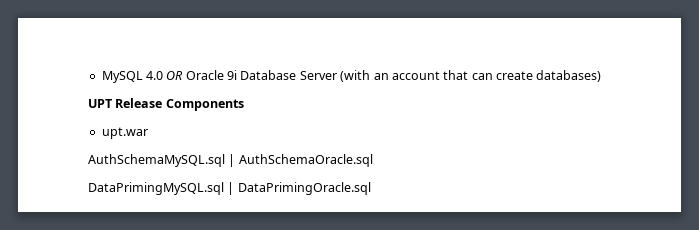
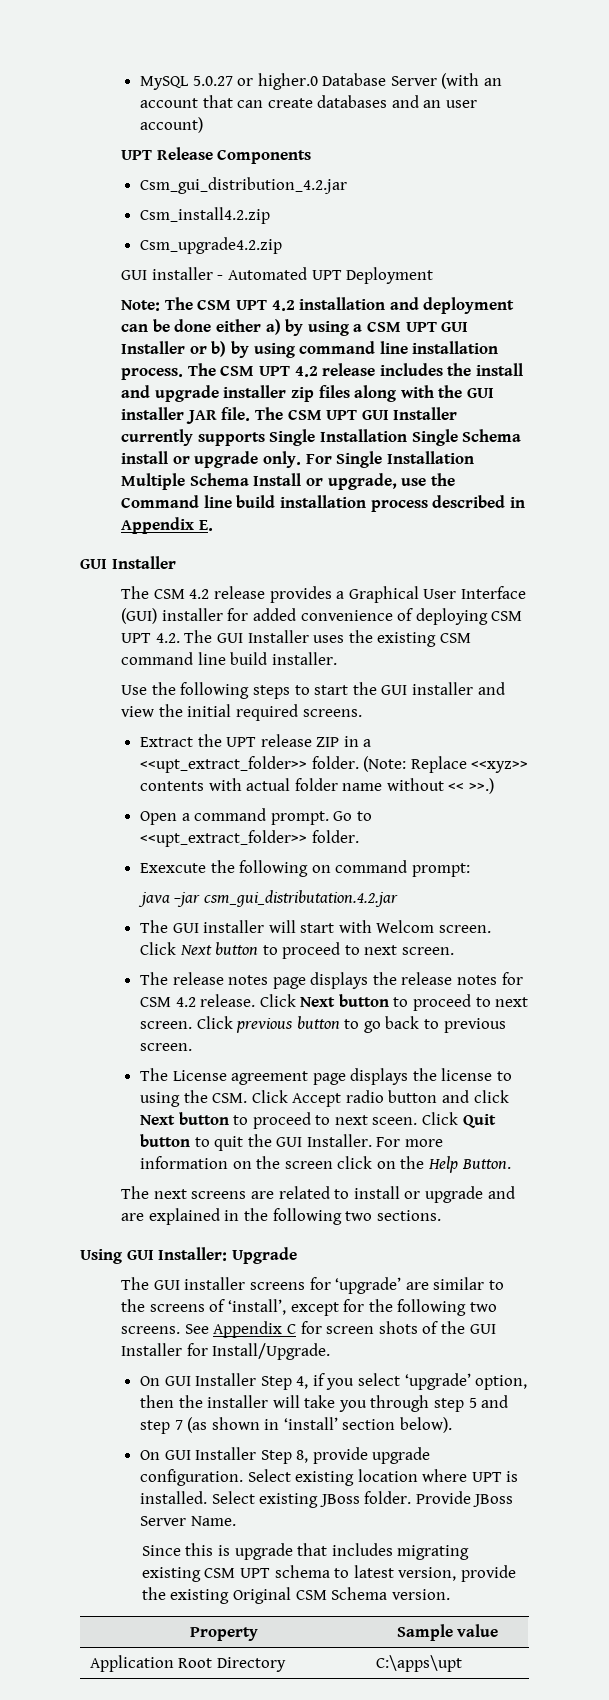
[145,70,238,80] 4.0 OR Oracle 9i -> [192,73,318,90] 5.0.27 or higher.0
[536,70,602,82] [87,98,244,111] [101,127,148,139] [87,154,373,167] [87,182,371,195] databases) // UPT Release Components // upt.war // AuthSchemaMySQL.sql | AuthSchemaOracle.sql // DataPrimingMySQL.sql | DataPrimingOracle.sql -> [317,95,478,108] [139,117,203,133] [121,147,312,164] [139,177,347,194] [139,207,270,224] [139,237,282,254] [121,267,434,284] [121,297,515,314] [121,319,469,336] [121,341,499,358] [121,363,523,380] [121,385,494,402] [121,407,458,424] [121,429,522,446] [121,451,474,468] [121,473,455,490] [121,495,525,512] [121,517,213,534] [80,556,176,569] [121,586,526,603] [121,608,523,625] [121,630,471,647] [121,652,338,665] [121,682,505,699] [121,704,362,721] [139,734,372,747] [139,756,529,773] [139,778,495,794] [139,808,372,825] [139,830,359,847] [139,860,470,877] [137,890,399,907] [139,920,492,933] [139,942,455,959] [139,972,523,989] [139,994,529,1011] [139,1016,506,1033] [139,1043,192,1051] [139,1068,513,1085] [139,1090,509,1107] [139,1112,496,1129] [139,1134,444,1151] [139,1156,511,1173] [121,1186,515,1203] [121,1208,441,1225] [80,1247,297,1264] [121,1277,504,1294] [121,1299,497,1316] [121,1321,496,1338] [121,1343,331,1360] [139,1373,528,1390] [139,1395,509,1412] [139,1417,453,1434] [139,1447,431,1464] [139,1469,519,1486] [139,1491,514,1508] [139,1516,236,1526] [141,1543,470,1560] [141,1565,516,1582] [141,1587,450,1604] [189,1627,258,1641] [396,1624,499,1641] [89,1655,286,1672] [375,1655,462,1672] databases and an user account) // UPT Release Components // Csm_gui_distribution_4.2.jar // Csm_install4.2.zip // Csm_upgrade4.2.zip // GUI installer - Automated UPT Deployment // Note: The CSM UPT 4.2 installation and deployment can be done either a) by using a CSM UPT GUI Installer or b) by using command line installation process. The CSM UPT 4.2 release includes the install and upgrade installer zip files along with the GUI installer JAR file. The CSM UPT GUI Installer currently supports Single Installation Single Schema install or upgrade only. For Single Installation Multiple Schema Install or upgrade, use the Command line build installation process described in Appendix E. // GUI Installer // The CSM 4.2 release provides a Graphical User Interface (GUI) installer for added convenience of deploying CSM UPT 4.2. The GUI Installer uses the existing CSM command line build installer. // Use the following steps to start the GUI installer and view the initial required screens. // Extract the UPT release ZIP in a <<upt_extract_folder>> folder. (Note: Replace <<xyz>> contents with actual folder name without << >>.) // Open a command prompt. Go to <<upt_extract_folder>> folder. // Exexcute the following on command prompt: // java –jar csm_gui_distributation.4.2.jar // The GUI installer will start with Welcom screen. Click Next button to proceed to next screen. // The release notes page displays the release notes for CSM 4.2 release. Click Next button to proceed to next screen. Click previous button to go back to previous screen. // The License agreement page displays the license to using the CSM. Click Accept radio button and click Next button to proceed to next sceen. Click Quit button to quit the GUI Installer. For more information on the screen click on the Help Button. // The next screens are related to install or upgrade and are explained in the following two sections. // Using GUI Installer: Upgrade // The GUI installer screens for ‘upgrade’ are similar to the screens of ‘install’, except for the following two screens. See Appendix C for screen shots of the GUI Installer for Install/Upgrade. // On GUI Installer Step 4, if you select ‘upgrade’ option, then the installer will take you through step 5 and step 7 (as shown in ‘install’ section below). // On GUI Installer Step 8, provide upgrade configuration. Select existing location where UPT is installed. Select existing JBoss folder. Provide JBoss Server Name. // Since this is upgrade that includes migrating existing CSM UPT schema to latest version, provide the existing Original CSM Schema version. // Property | Sample value // Application Root Directory | C:\apps\upt

